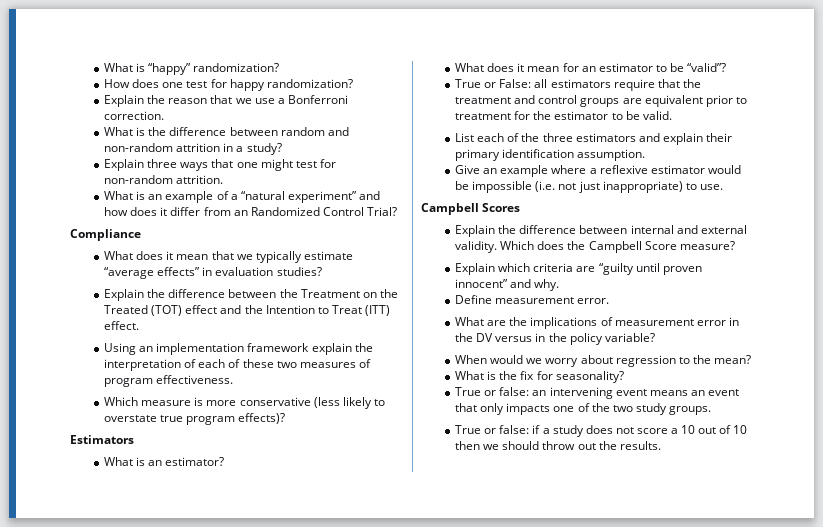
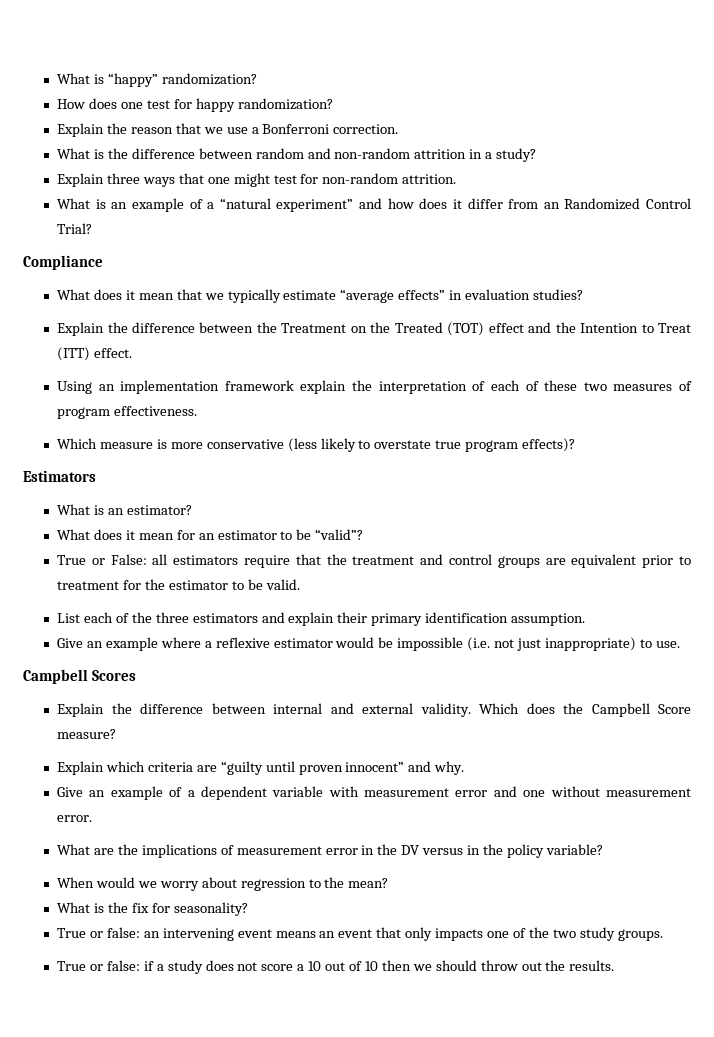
[455,295,493,304] Define -> [57,786,600,800] Give an example of a dependent variable with measurement error and one without

